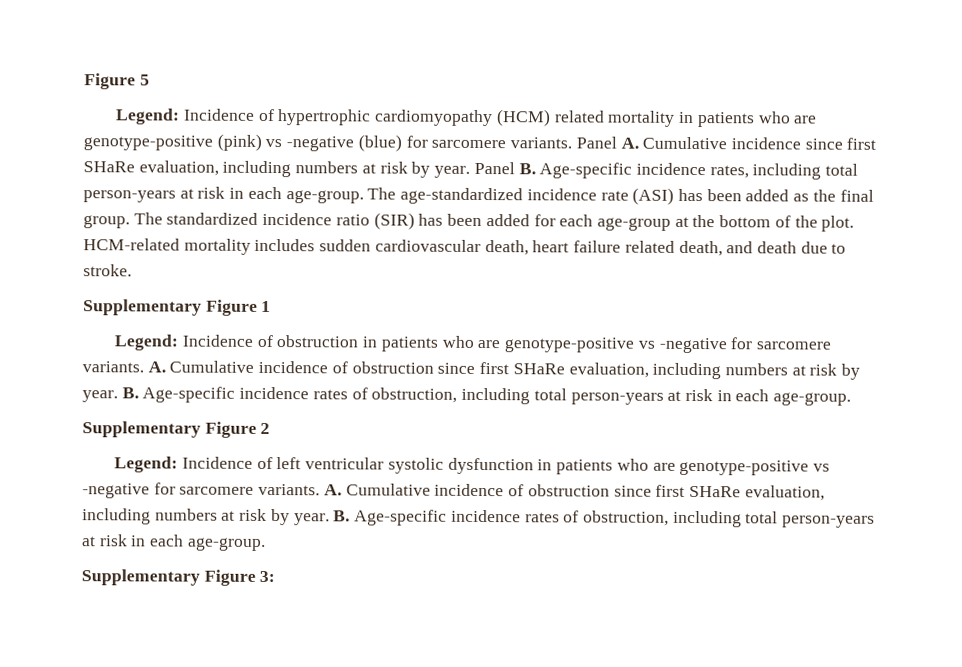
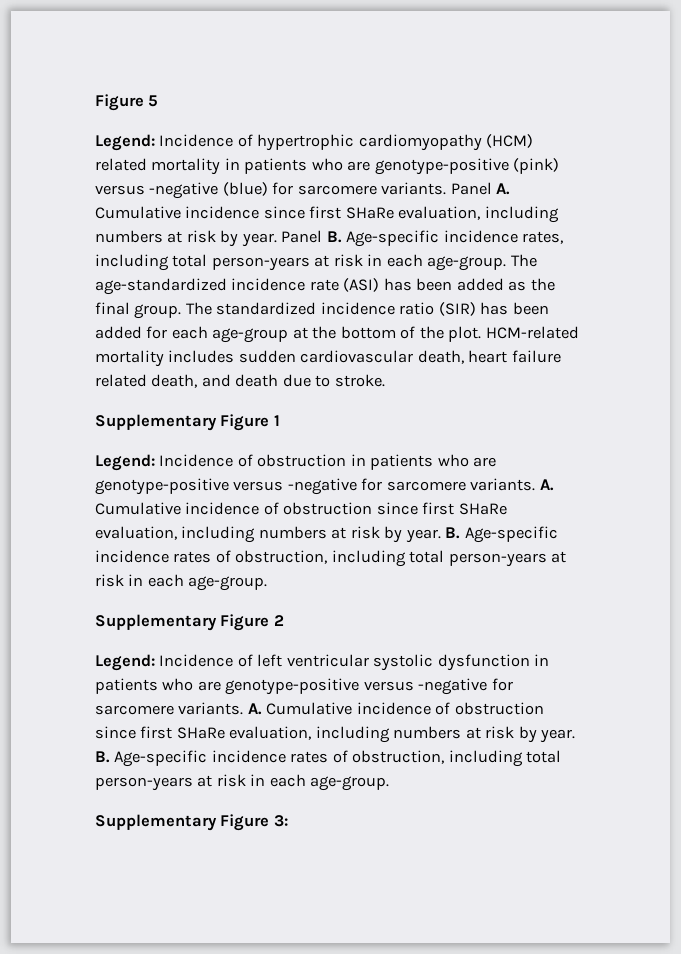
[265,138,283,148] vs -> [95,185,145,195] versus
[637,340,655,349] vs -> [233,481,284,491] versus
[812,463,830,472] vs -> [363,681,414,691] versus

